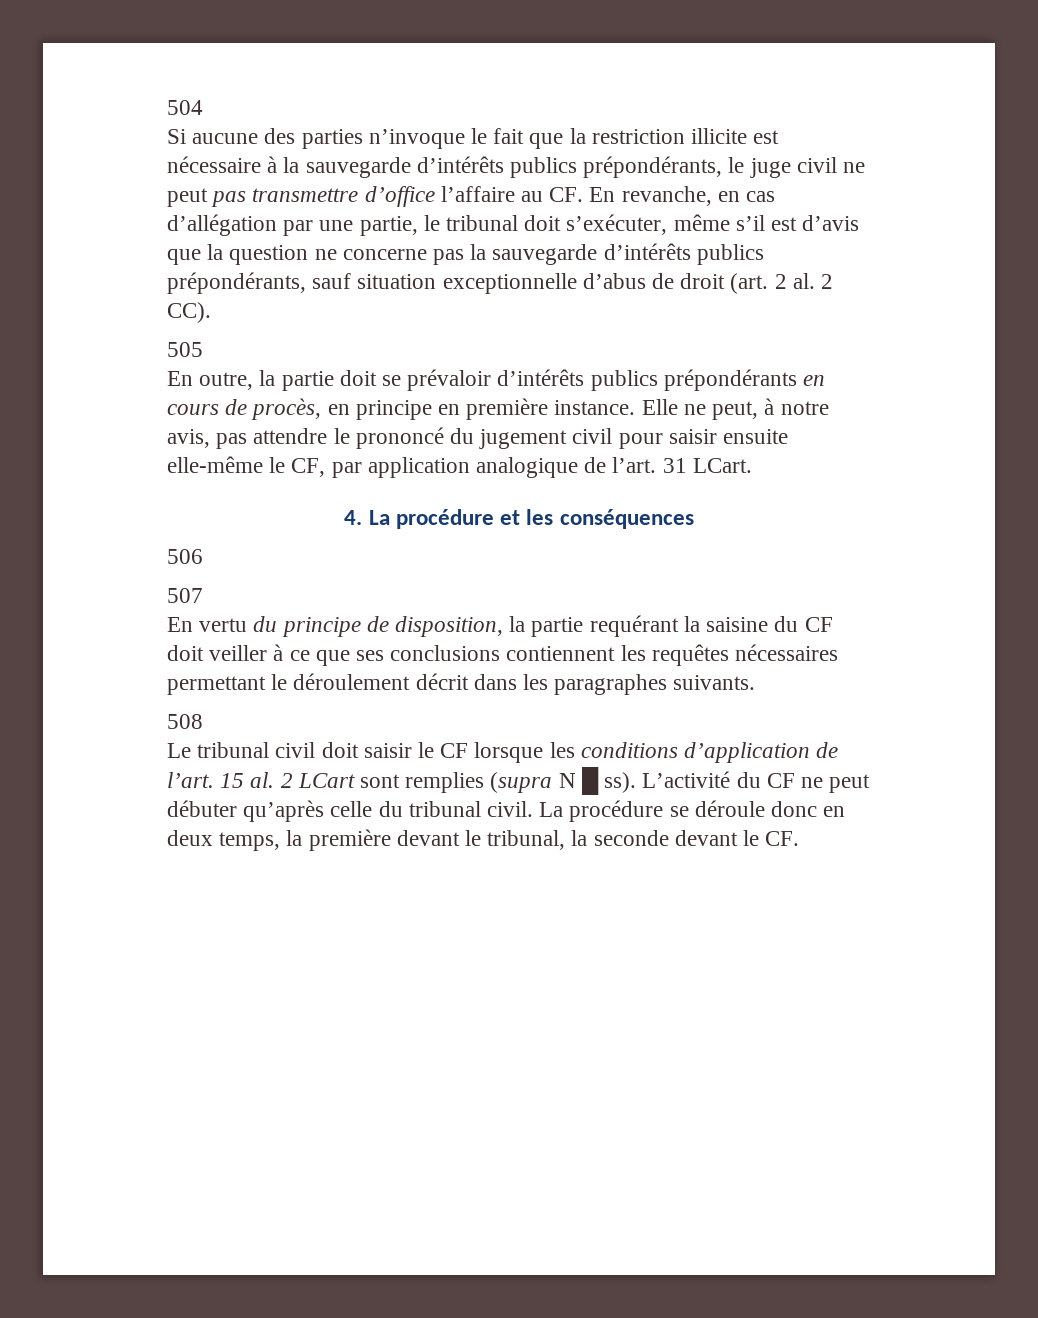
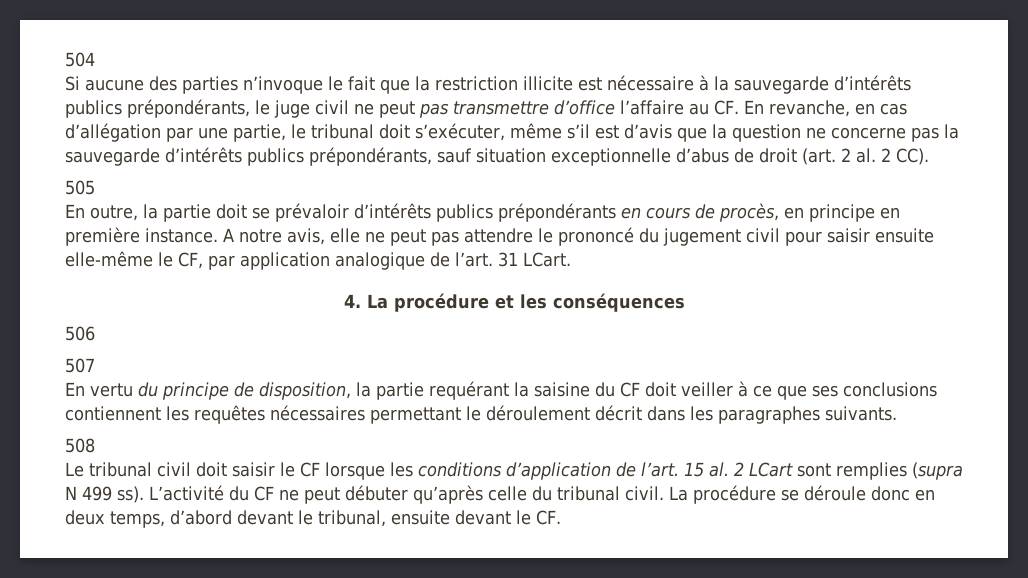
[641,398,829,420] [167,429,210,448] Elle ne peut, à notre avis, -> [223,228,426,246] A notre avis, elle ne peut
[581,767,599,795] █ -> [82,486,112,501] 499
[286,829,391,851] la première -> [170,510,232,525] d’abord
[571,830,669,846] la seconde -> [391,510,450,525] ensuite

